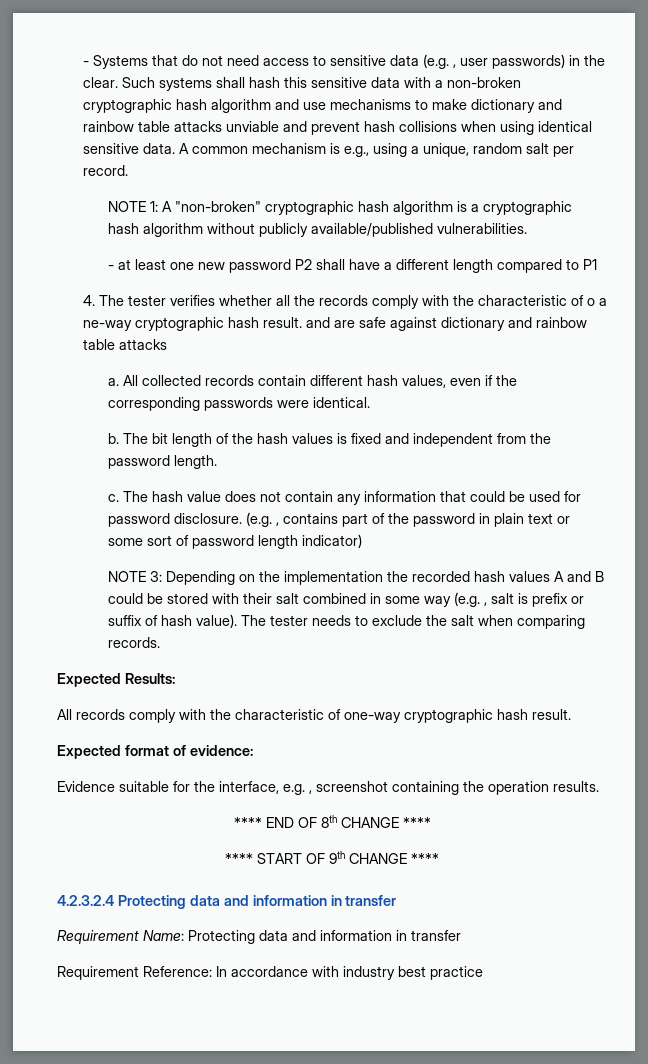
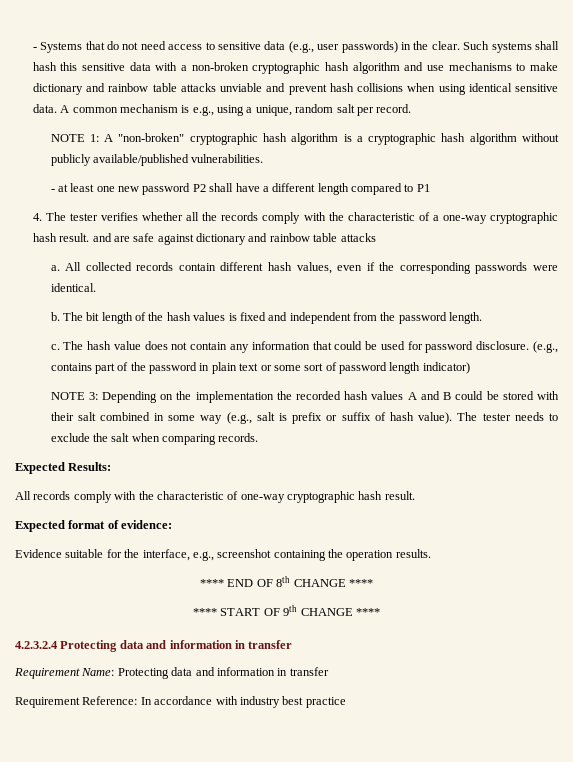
[422,54,456,69] (e.g. , -> [288,41,314,53] (e.g.,
[586,298,607,306] [82,320,132,331] o a ne-way -> [432,215,487,224] a one-way
[246,512,280,527] (e.g. , -> [532,341,558,353] (e.g.,
[454,592,488,607] (e.g. , -> [226,412,252,424] (e.g.,
[283,784,312,795] e.g. , -> [192,551,214,561] e.g.,

